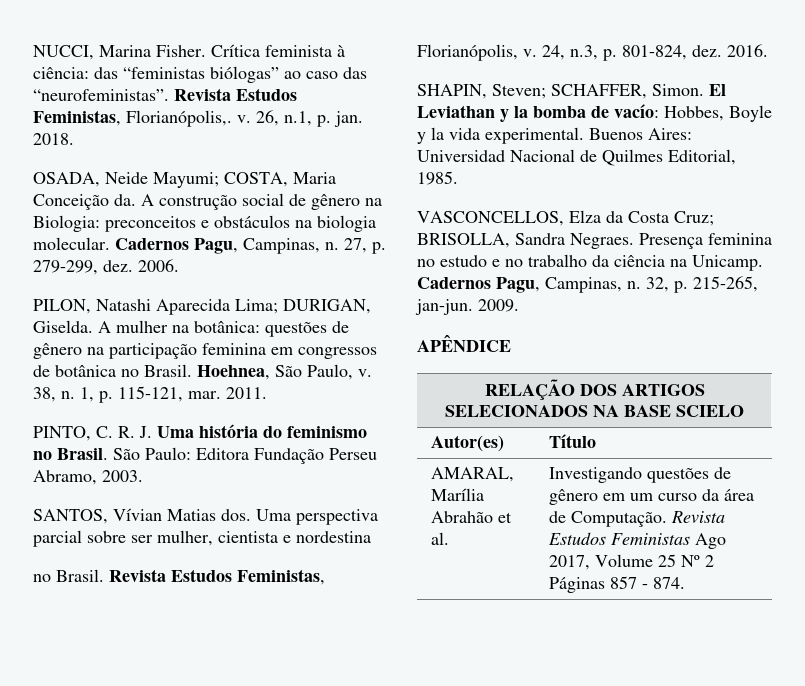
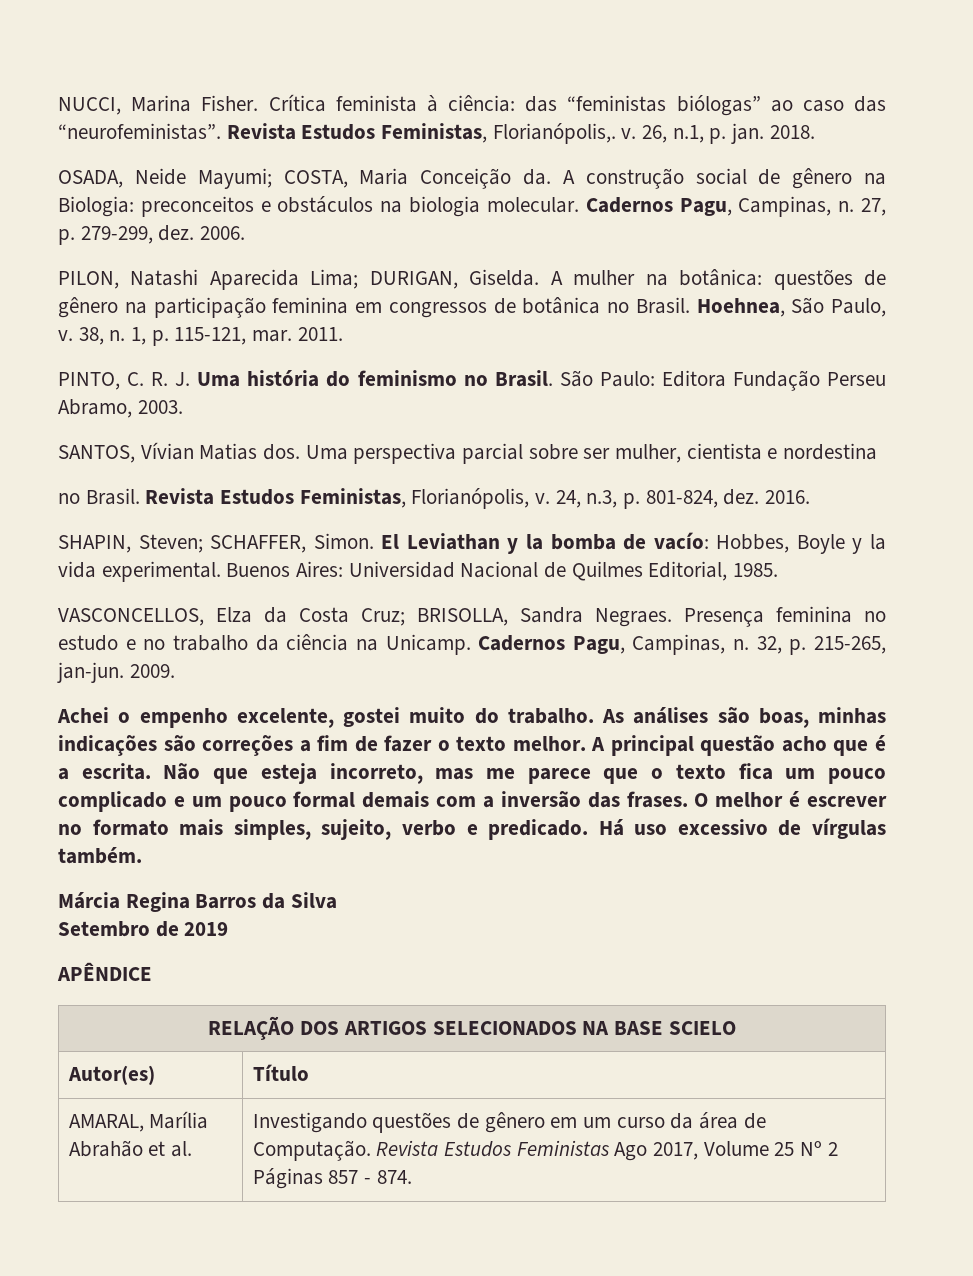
(519, 305) none -> [57,707,886,728] [58,735,886,756] [58,763,886,784] [58,791,888,812] [58,818,887,840] [58,847,142,864] [58,892,337,912] [58,921,229,937] // Achei o empenho excelente, gostei muito do trabalho. As análises são boas, minhas indicações são correções a fim de fazer o texto melhor. A principal questão acho que é a escrita. Não que esteja incorreto, mas me parece que o texto fica um pouco complicado e um pouco formal demais com a inversão das frases. O melhor é escrever no formato mais simples, sujeito, verbo e predicado. Há uso excessivo de vírgulas também. // Márcia Regina Barros da Silva // Setembro de 2019

